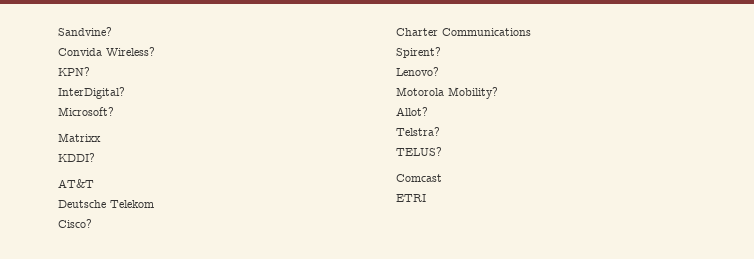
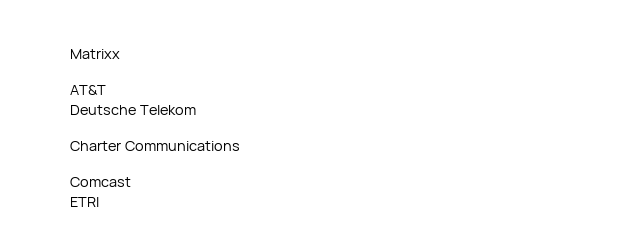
[58,27,112,36] [58,47,155,56] [58,67,90,76] [58,87,125,99] [58,107,114,116] Sandvine? // Convida Wireless? // KPN? // InterDigital? // Microsoft? // -> (70, 54) none
[58,153,95,162] // KDDI? -> (120, 54) none
[58,219,92,228] // Cisco? -> (196, 110) none
[396,47,441,58] [396,67,439,76] [396,87,498,99] [396,107,428,116] [396,127,440,136] [396,147,442,156] // Spirent? // Lenovo? // Motorola Mobility? // Allot? // Telstra? // TELUS? -> (240, 146) none

